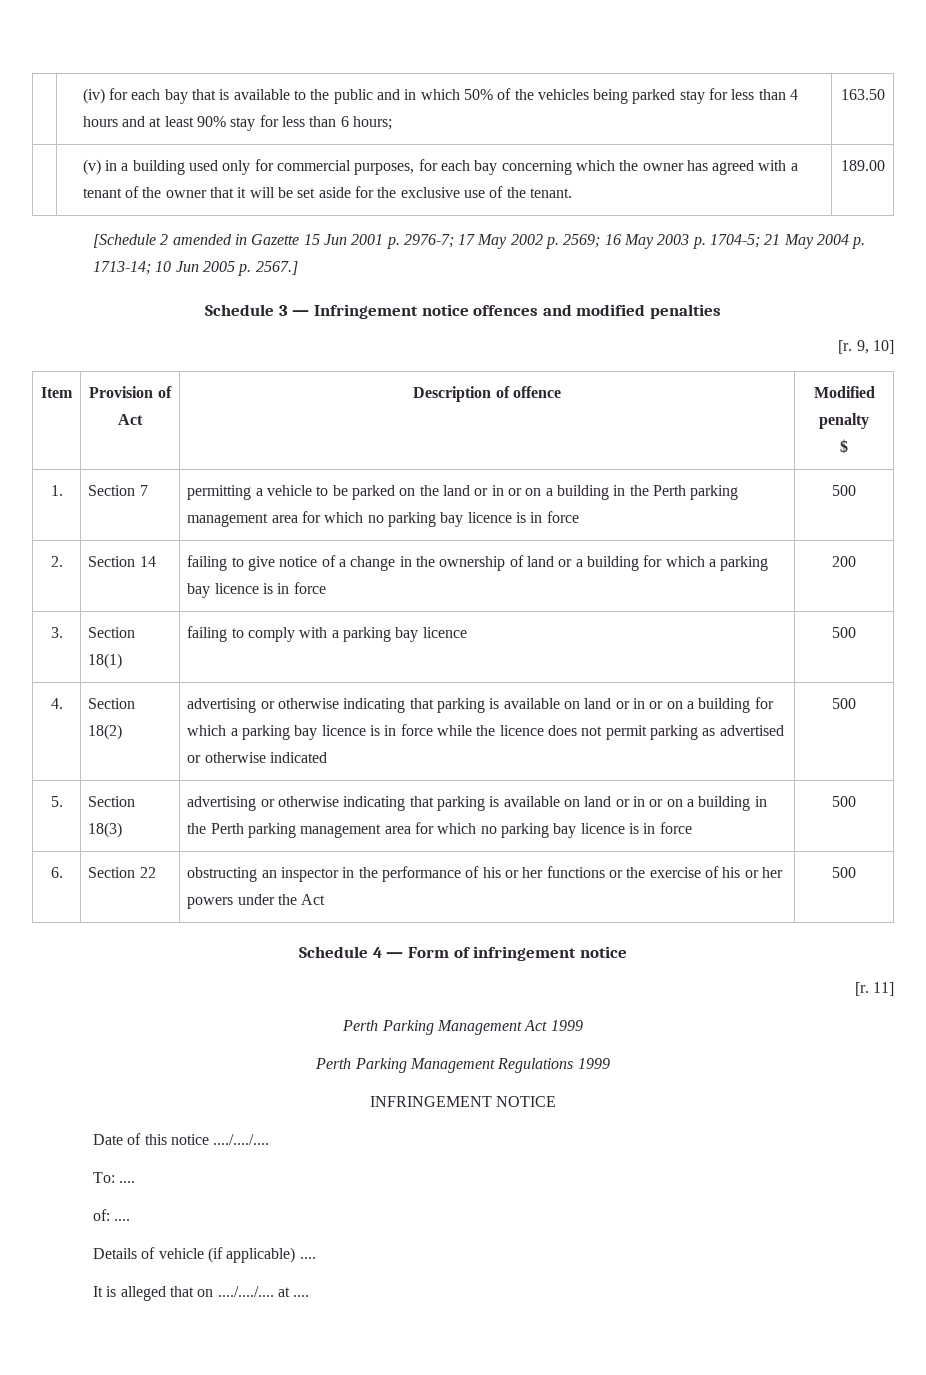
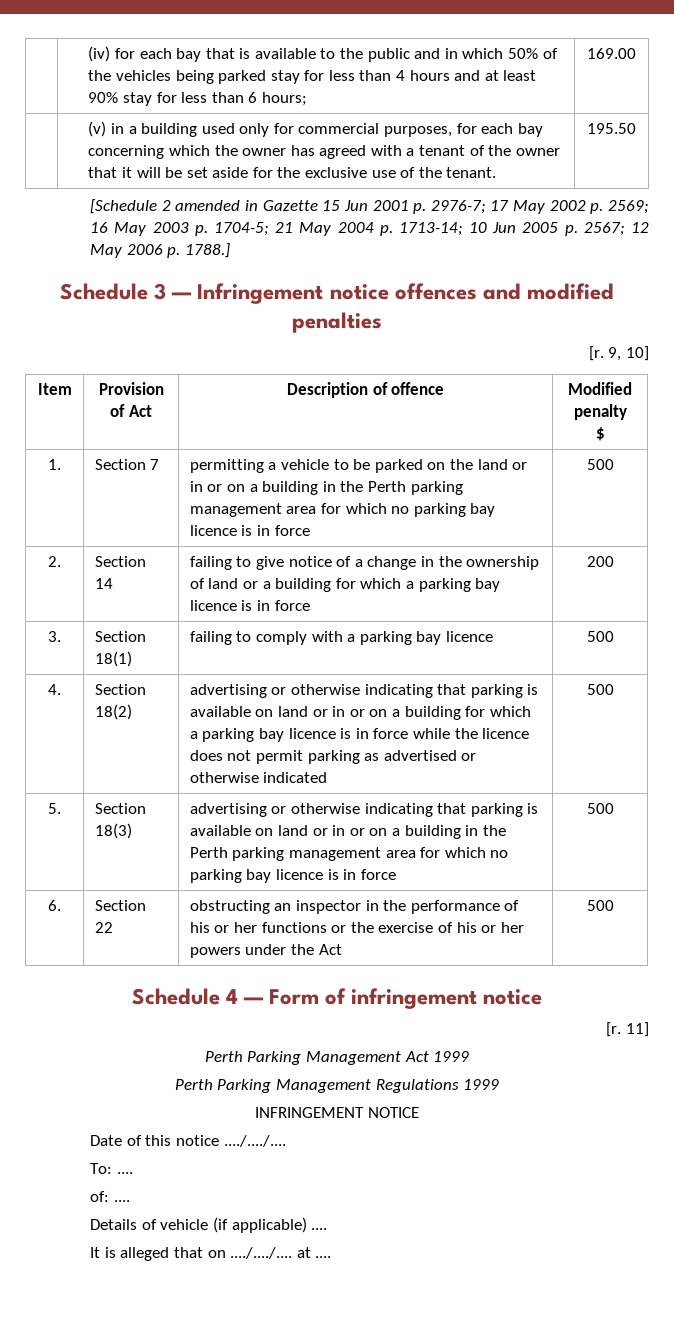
[840,89,885,100] 163.50 -> [587,48,636,59] 169.00
[840,160,885,171] 189.00 -> [587,123,636,134] 195.50
[255,261,298,275] 2567.] -> [583,222,649,236] [90,243,230,258] 2567; 12 May 2006 p. 1788.]

